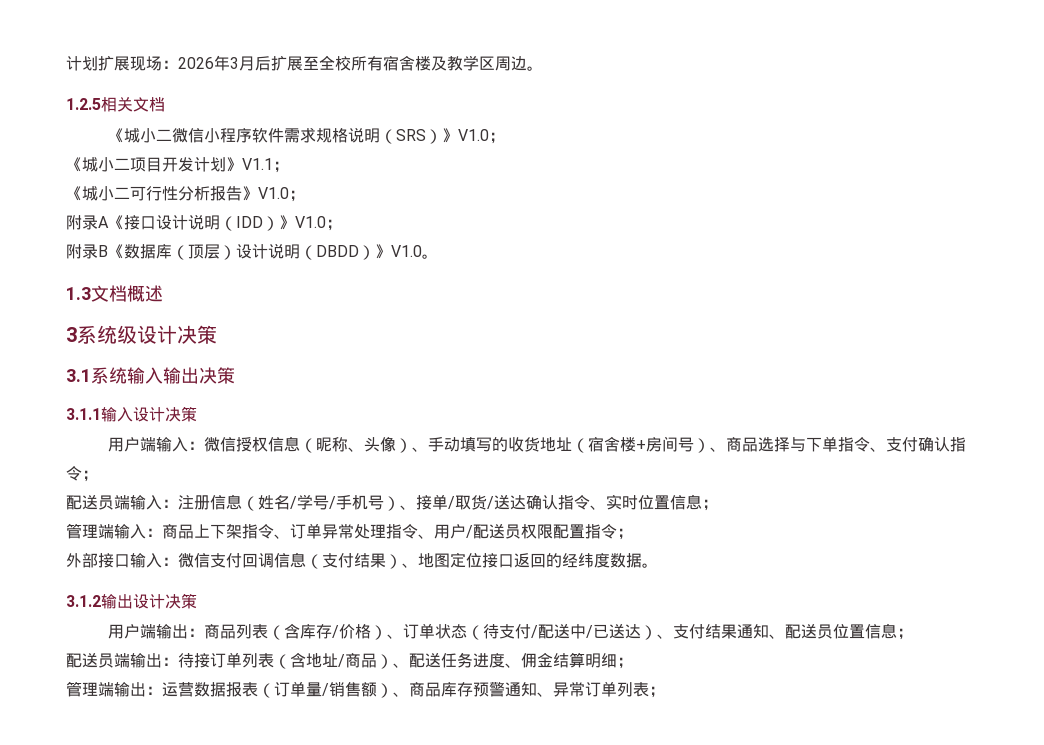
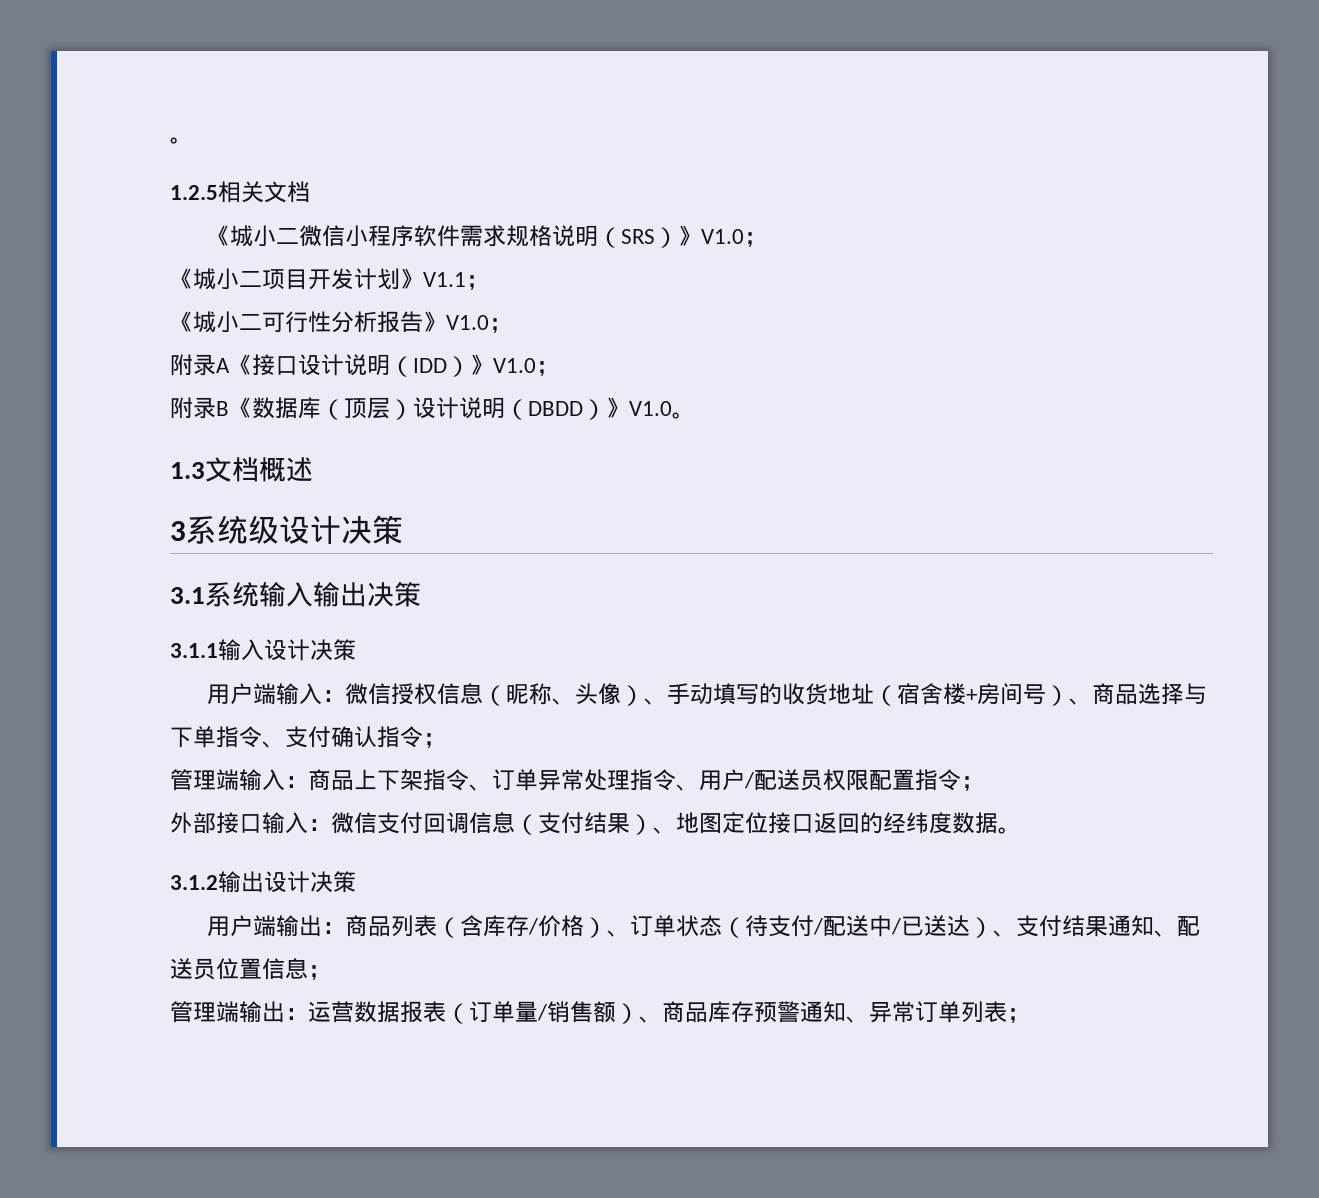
[66,55,527,71] 计划扩展现场：2026年3月后扩展至全校所有宿舍楼及教学区周边 -> (170, 140) none
[66,494,718,511] // 配送员端输入：注册信息（姓名/学号/手机号）、接单/取货/送达确认指令、实时位置信息； -> (446, 740) none
[66,652,633,669] // 配送员端输出：待接订单列表（含地址/商品）、配送任务进度、佣金结算明细； -> (331, 972) none

